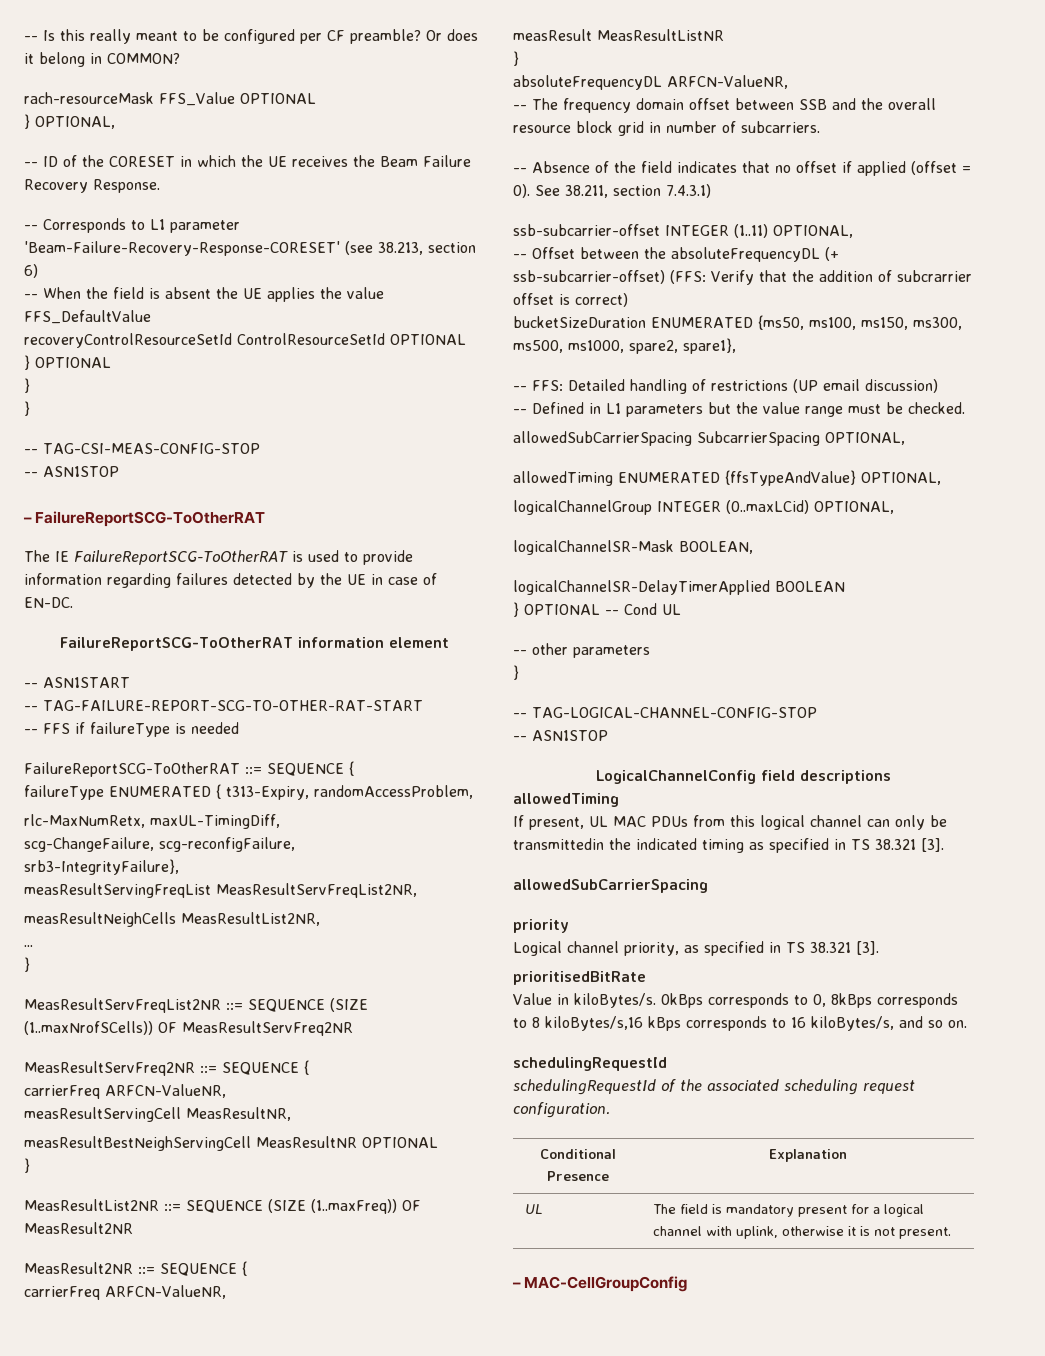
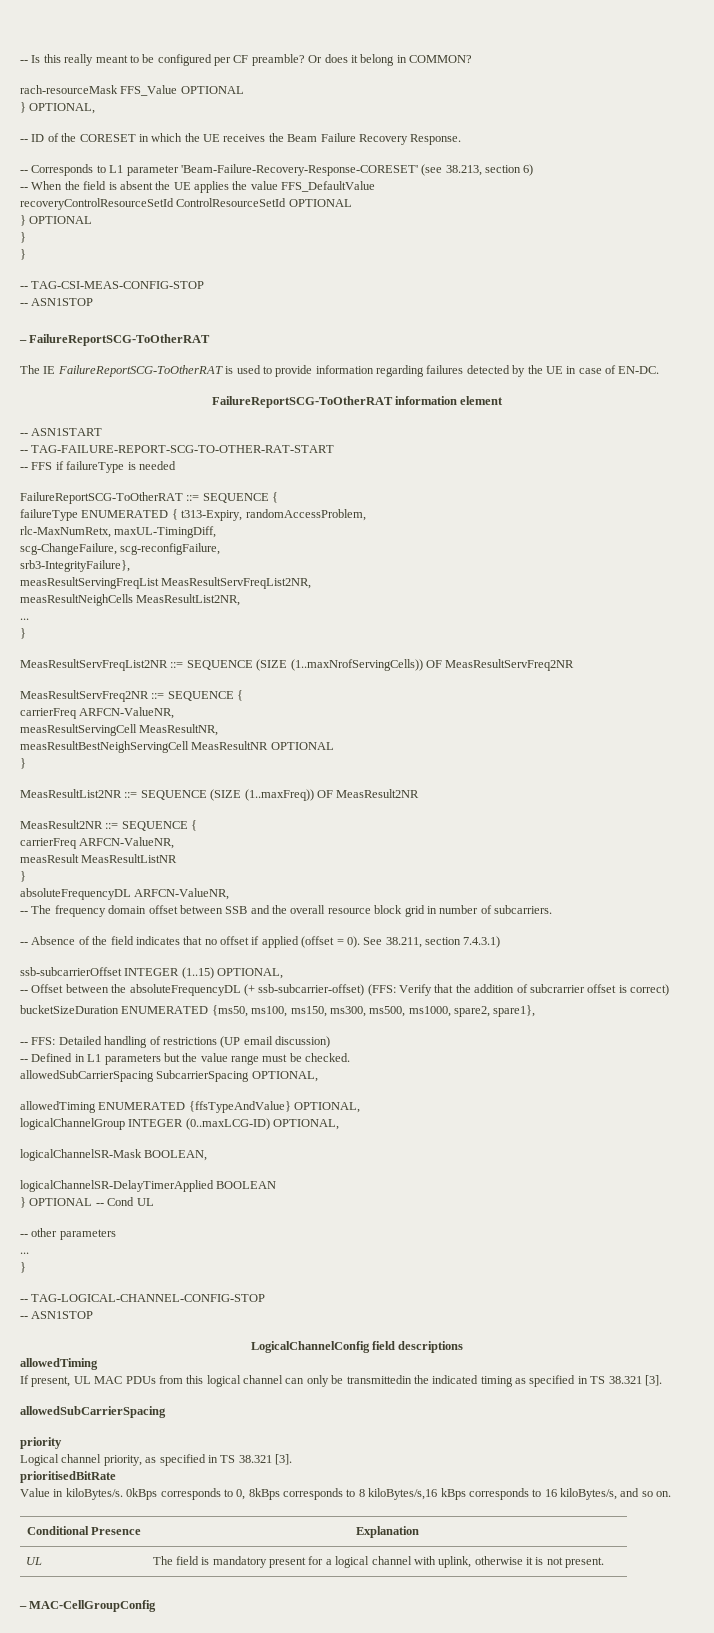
[24,1021,153,1035] (1..maxNrofSCells)) -> [290,659,423,671] (1..maxNrofServingCells))
[513,224,768,238] ssb-subcarrier-offset INTEGER (1..11) -> [20,967,214,979] ssb-subcarrierOffset INTEGER (1..15)
[726,500,809,514] (0..maxLCid) -> [185,1118,270,1130] (0..maxLCG-ID)
(650, 651) none -> [20,1252,29,1254] // ...
[513,1057,667,1071] [513,1079,915,1095] [513,1102,610,1118] // schedulingRequestId // schedulingRequestId of the associated scheduling request configuration. -> (672, 1494) none

